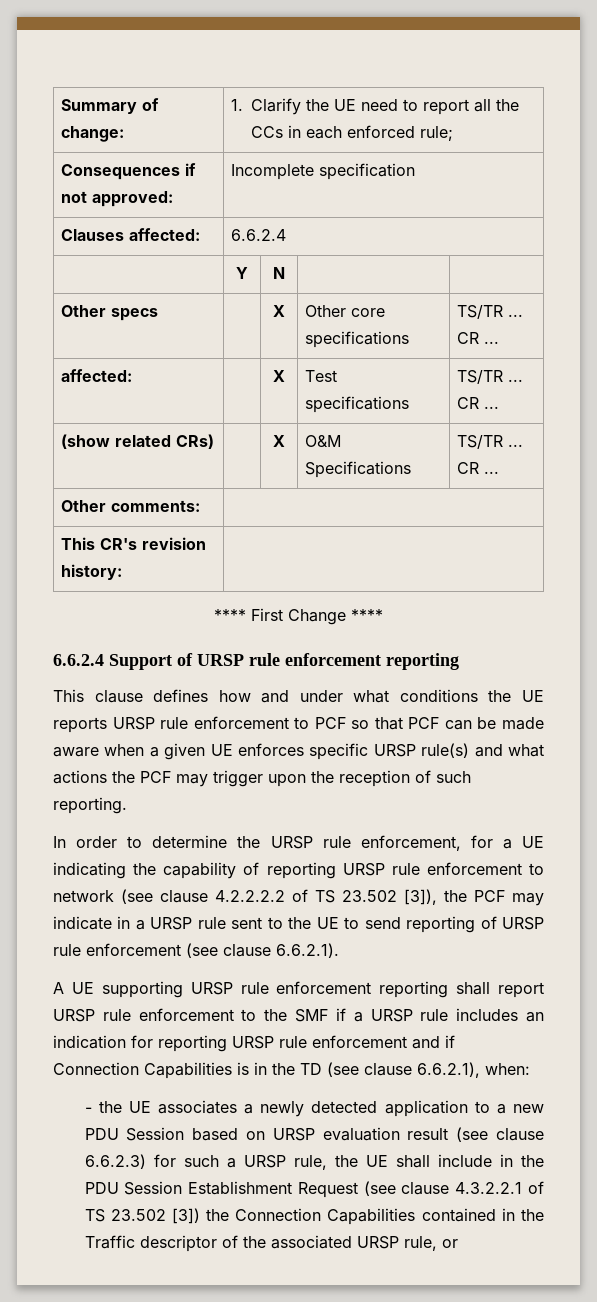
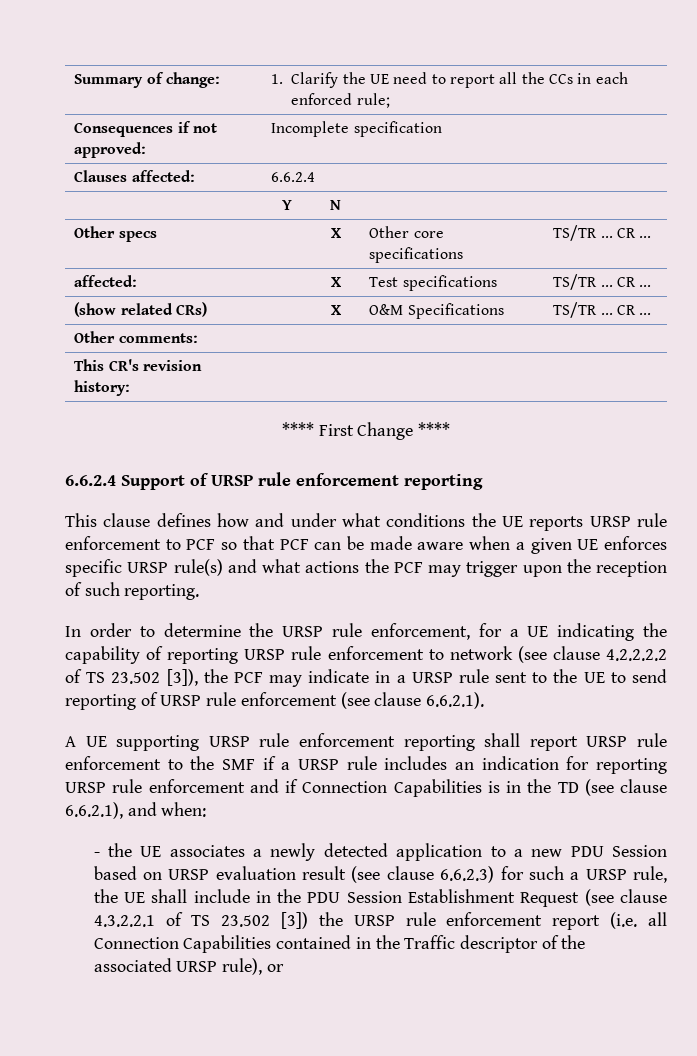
(480, 1070) none -> [127,802,157,816] and
(230, 1215) none -> [353,912,667,930] URSP rule enforcement report (i.e. all
[403,1236,437,1251] rule, -> [222,958,263,975] rule),

